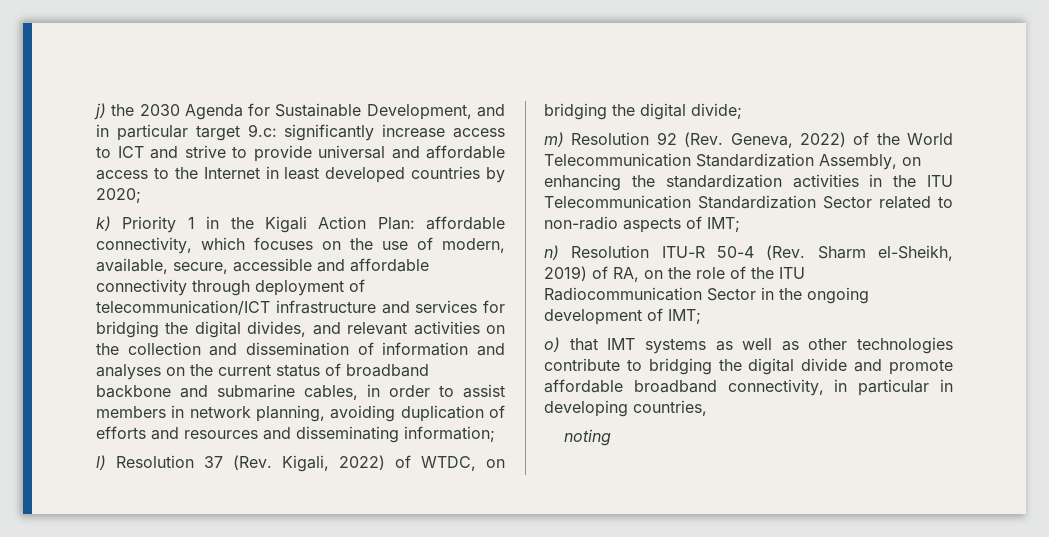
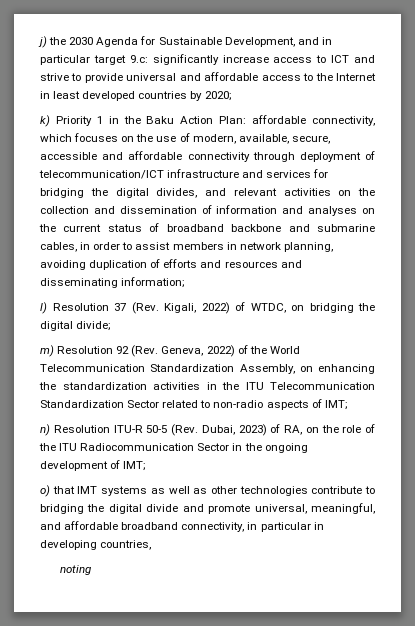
[264,216,307,233] Kigali -> [146,116,175,124] Baku
[717,245,953,261] [544,266,587,281] 50-4 (Rev. Sharm el-Sheikh, 2019) -> [146,424,267,436] 50-5 (Rev. Dubai, 2023)
(953, 367) none -> [254,503,375,514] [40,522,61,530] universal, meaningful, and

